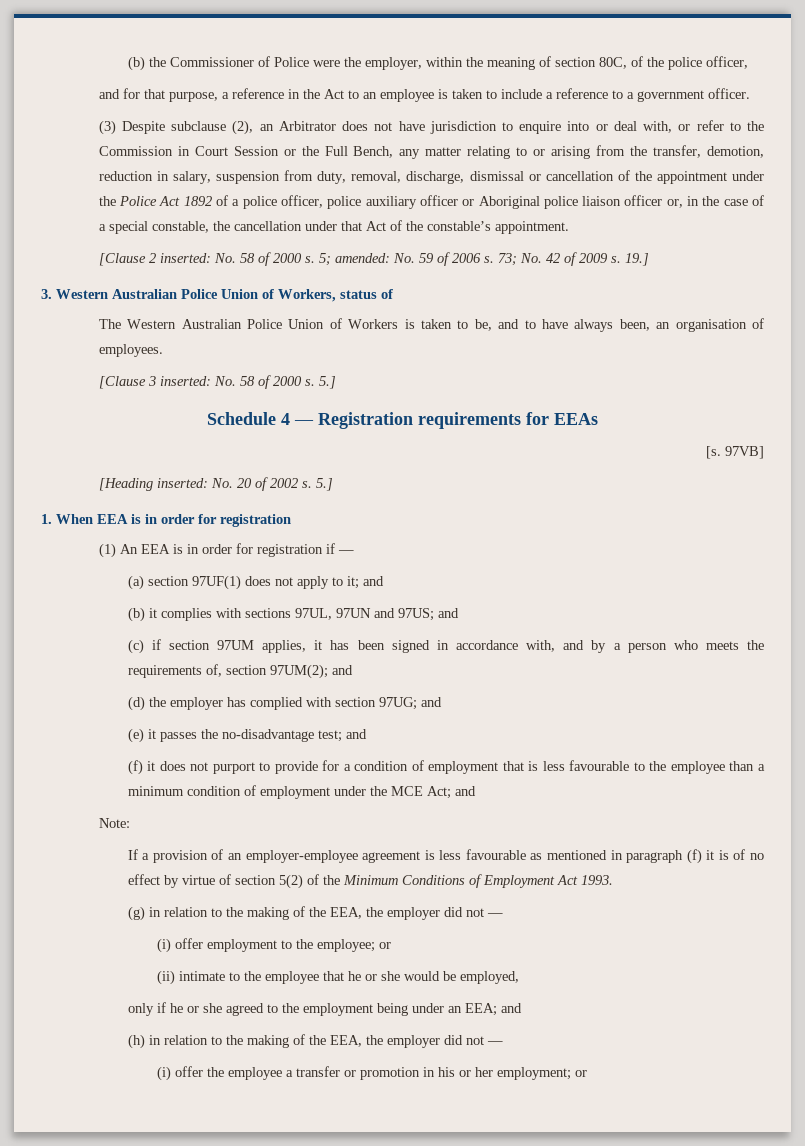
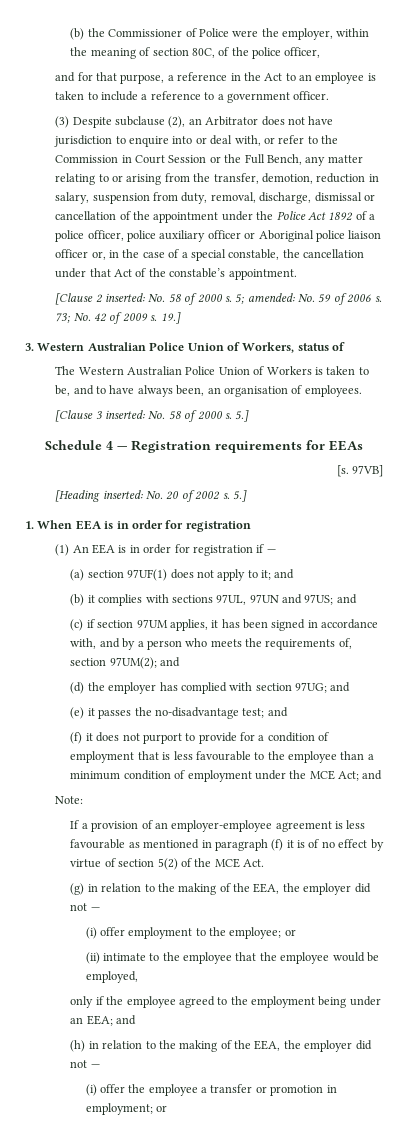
[342,874,613,888] Minimum Conditions of Employment Act 1993. -> [214,858,264,868] MCE Act.
[347,971,400,981] he or she -> [259,952,330,964] the employee
[169,1003,222,1013] he or she -> [106,996,176,1008] the employee
[437,1067,493,1077] his or her -> (337, 1089) none

